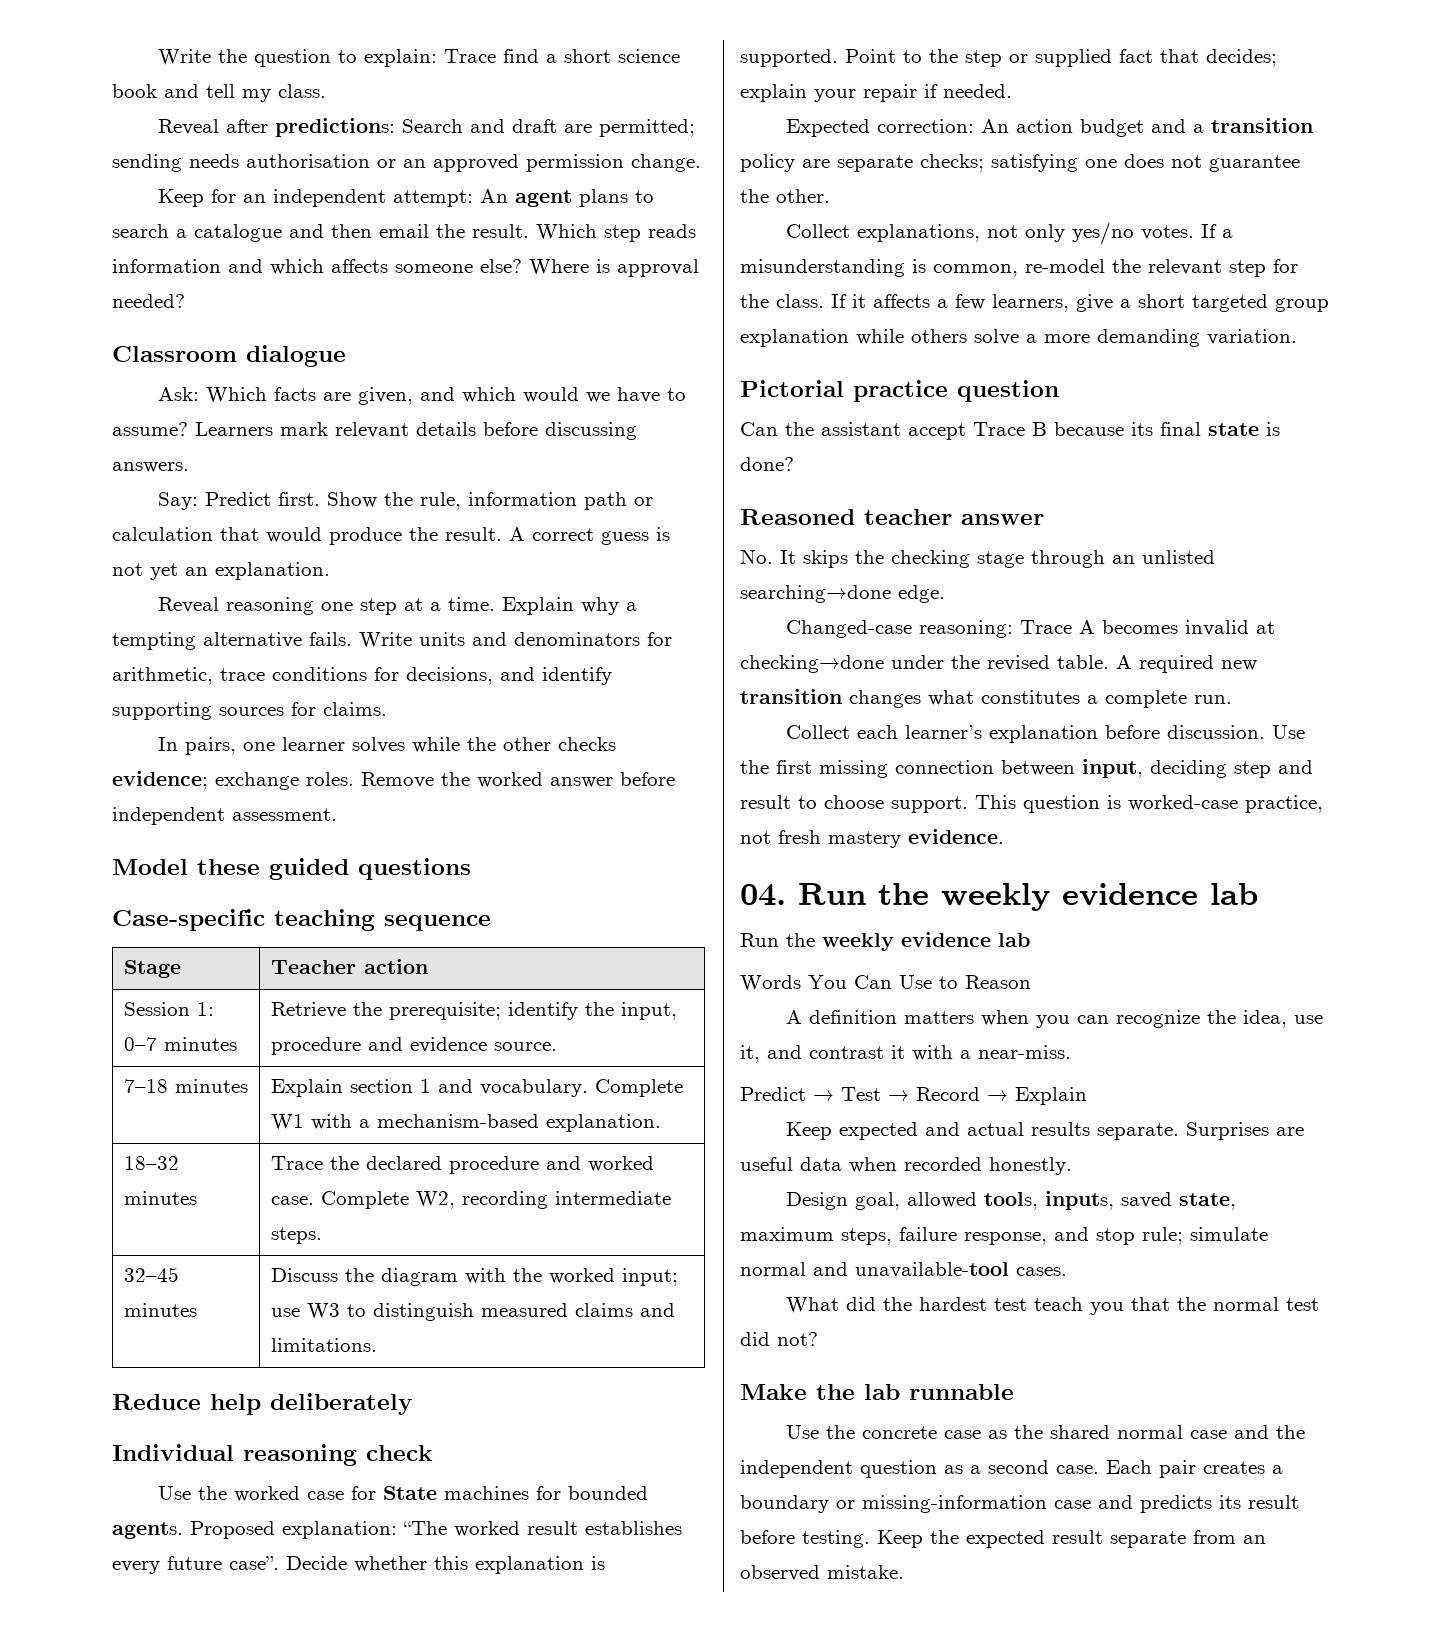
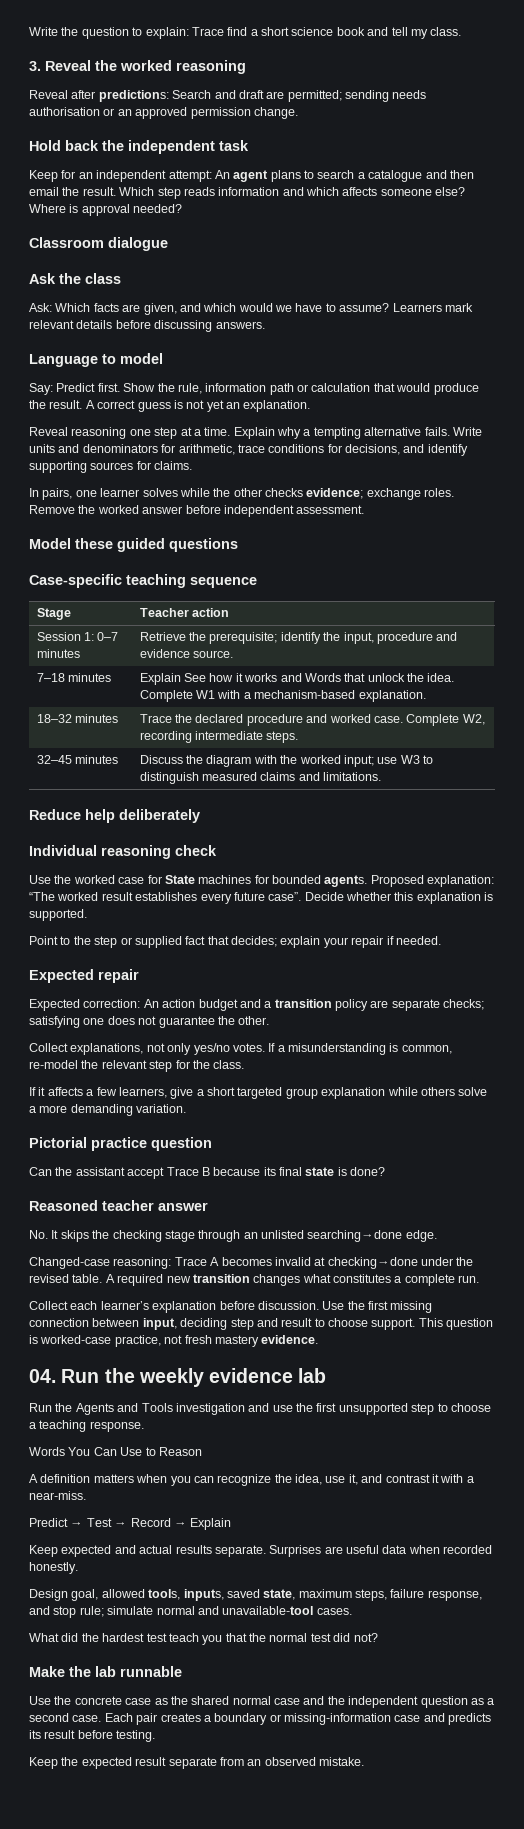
(326, 91) none -> [29,60,246,74] // 3. Reveal the worked reasoning
(701, 163) none -> [29,140,249,154] // Hold back the independent task
(346, 356) none -> [29,273,121,284] // Ask the class
(189, 467) none -> [29,353,163,367] // Language to model
[349,1079,588,1097] section 1 and vocabulary. -> [184,673,455,682] See how it works and Words that unlock the idea.
(838, 58) none -> (87, 915) //
(1012, 91) none -> [29,969,139,983] // Expected repair
(824, 301) none -> (245, 1064) //
[822,932,1030,951] weekly evidence lab -> [75,1403,491,1415] [29,1420,144,1432] Agents and Tools investigation and use the first unsupported step to choose a teaching response.
(870, 1539) none -> (156, 1736) //

